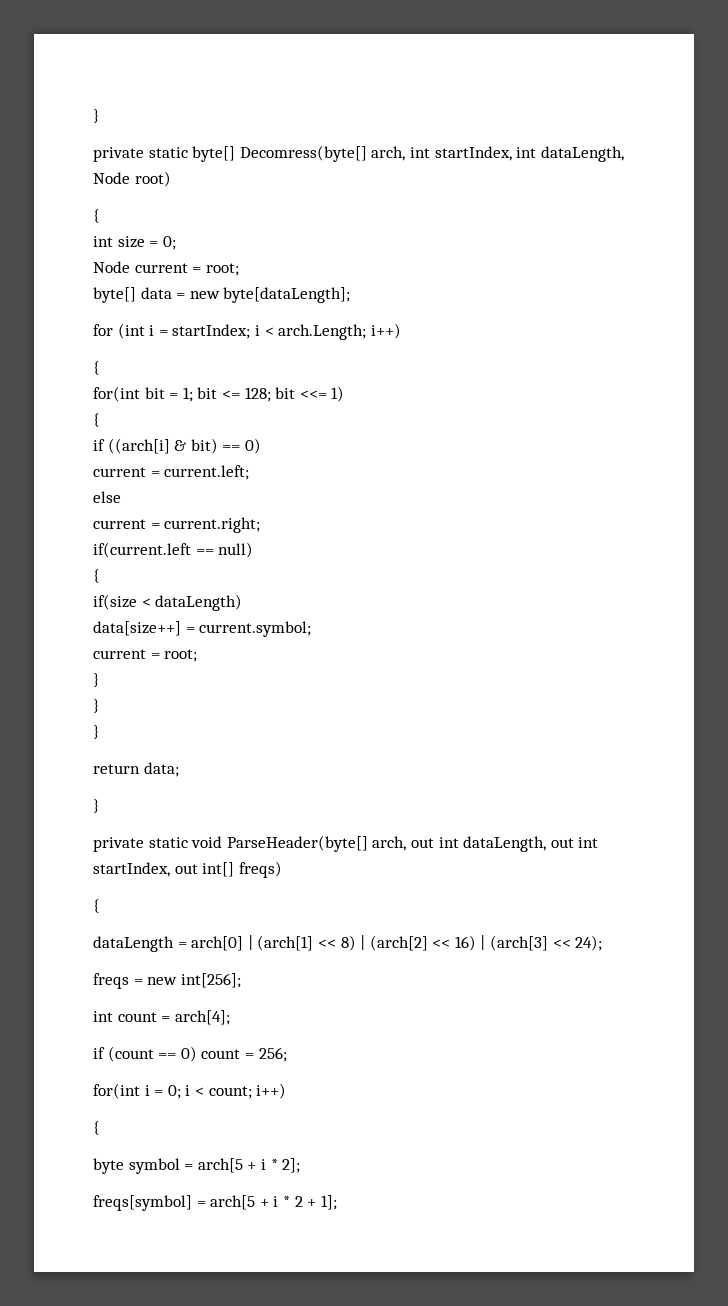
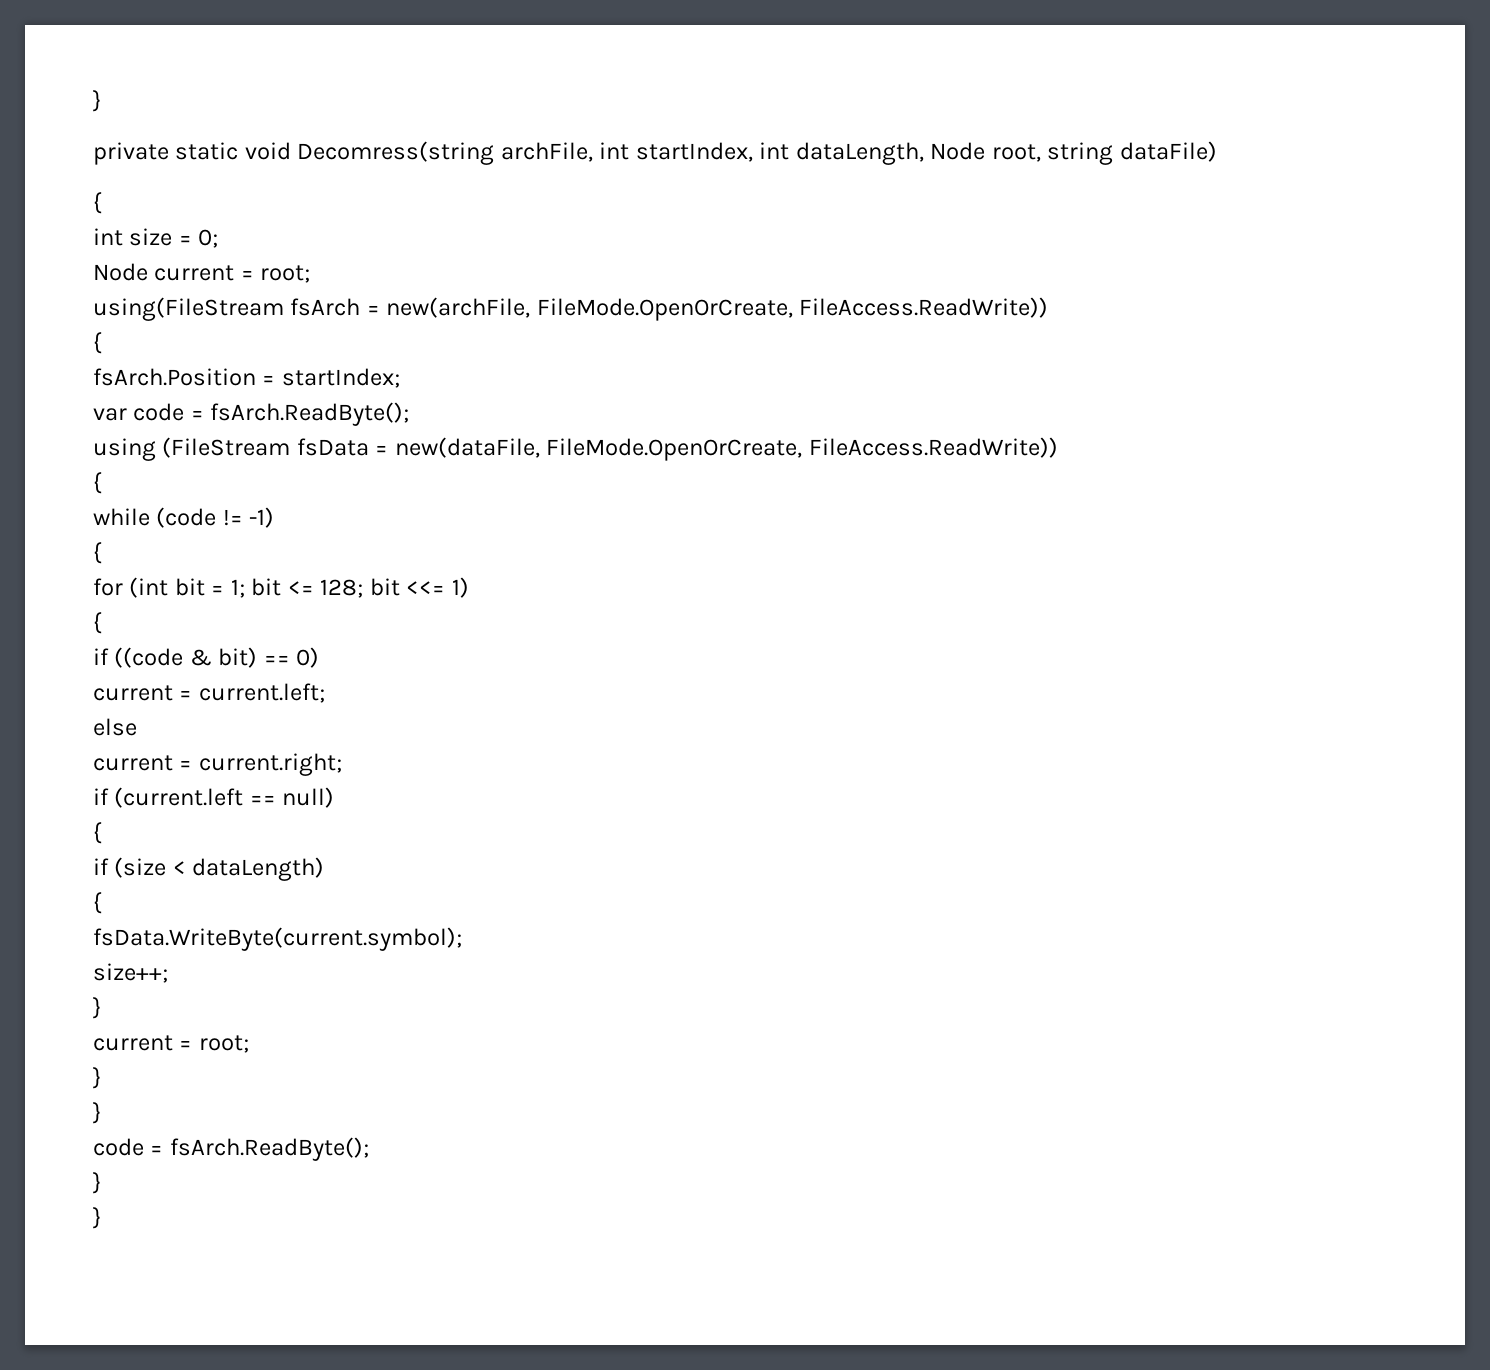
[93,109,100,123] [93,145,406,162] } // private static byte[] Decomress(byte[] arch, -> [93,90,101,112] [93,141,593,165] } // private static void Decomress(string archFile,
[134,171,171,187] root) -> [991,141,1217,165] root, string dataFile)
[93,287,351,303] [93,323,401,340] [93,361,100,375] [93,386,140,402] byte[] data = new byte[dataLength]; // for (int i = startIndex; i < arch.Length; i++) // { // for(int -> [93,297,1049,321] [93,332,102,354] [93,368,400,388] [93,402,410,426] [93,437,1058,461] [93,472,102,494] [93,507,275,528] [93,542,102,564] [93,577,169,598] using(FileStream fsArch = new(archFile, FileMode.OpenOrCreate, FileAccess.ReadWrite)) // { // fsArch.Position = startIndex; // var code = fsArch.ReadByte(); // using (FileStream fsData = new(dataFile, FileMode.OpenOrCreate, FileAccess.ReadWrite)) // { // while (code != -1) // { // for (int
[107,438,170,454] ((arch[i] -> [114,647,184,668] ((code
[93,542,191,558] if(current.left -> [93,787,244,808] if (current.left
[93,594,137,610] if(size -> [93,857,167,878] if (size
[93,621,312,637] data[size++] = current.symbol; -> [93,892,102,914] [93,927,462,951] [93,963,168,983] [93,997,101,1019] { // fsData.WriteByte(current.symbol); // size++; // }
[93,725,100,739] [93,762,179,777] [93,799,100,813] [93,835,599,852] [93,861,282,878] [93,899,100,913] [93,935,603,952] [93,973,241,989] [93,1010,230,1025] [93,1046,287,1062] [93,1083,287,1099] [93,1121,100,1135] [93,1158,301,1174] [93,1195,337,1211] } // return data; // } // private static void ParseHeader(byte[] arch, out int dataLength, out int startIndex, out int[] freqs) // { // dataLength = arch[0] | (arch[1] << 8) | (arch[2] << 16) | (arch[3] << 24); // freqs = new int[256]; // int count = arch[4]; // if (count == 0) count = 256; // for(int i = 0; i < count; i++) // { // byte symbol = arch[5 + i * 2]; // freqs[symbol] = arch[5 + i * 2 + 1]; -> [93,1137,369,1161] [93,1172,101,1194] [93,1207,101,1229] code = fsArch.ReadByte(); // } // }

